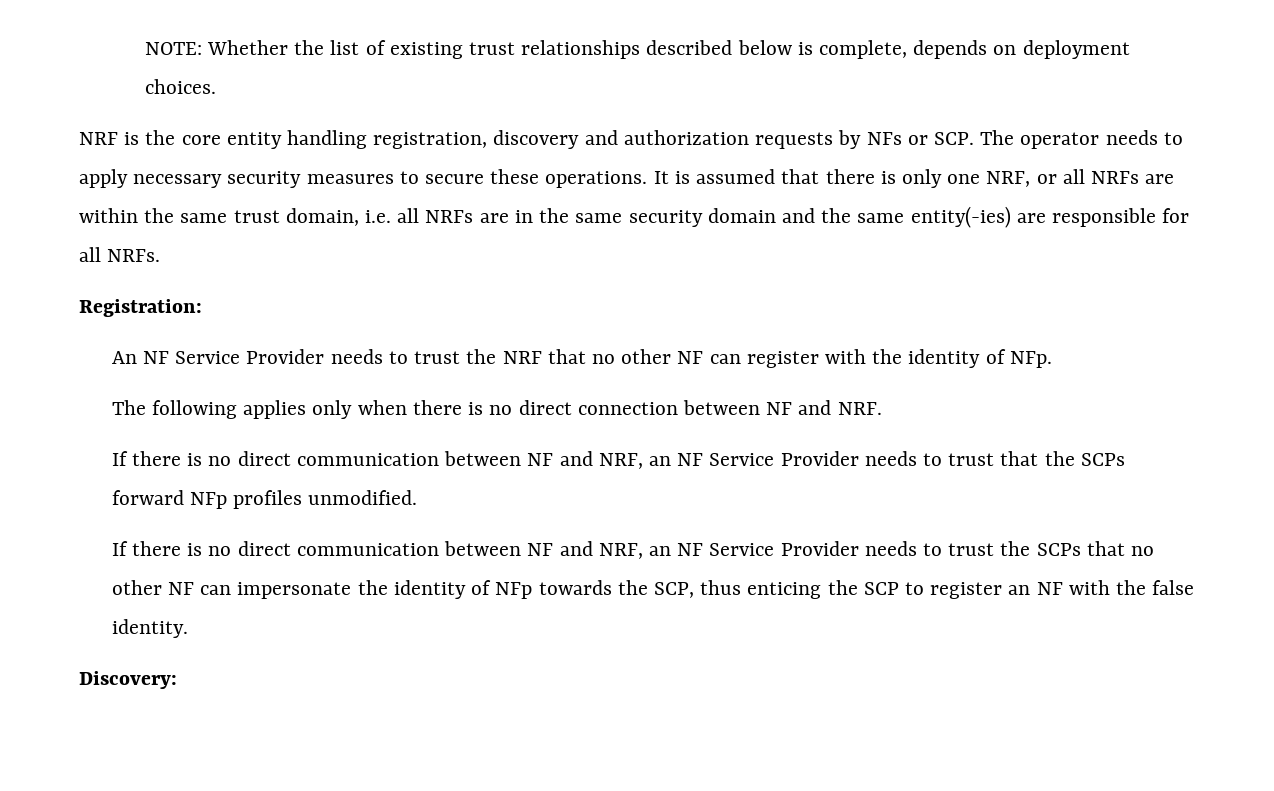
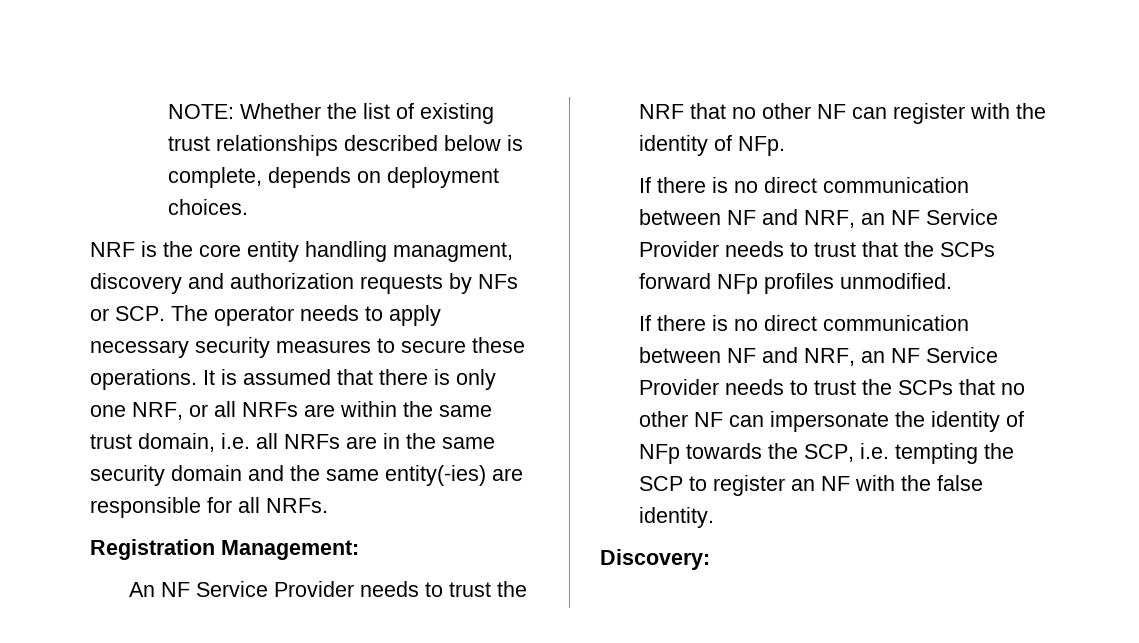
[373,132,488,149] registration, -> [393,242,513,262] managment,
[79,299,202,317] Registration: -> [90,539,359,560] Registration Management:
[111,400,882,419] // The following applies only when there is no direct connection between NF and NRF. -> (786, 146) none
[700,580,822,599] thus enticing -> [860,443,979,464] i.e. tempting

